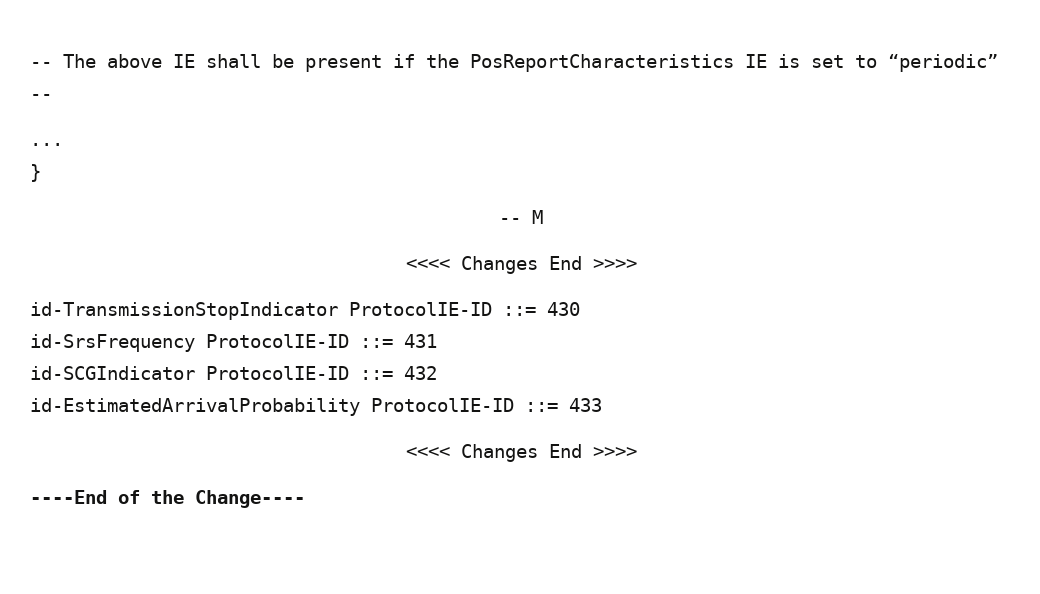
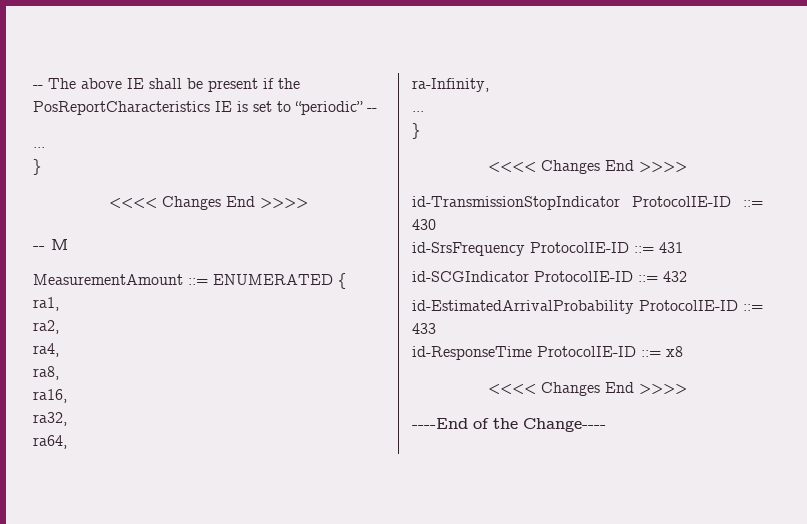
[499,210,543,224] -- M -> [109,196,308,210] [33,239,68,250] [33,273,346,289] [33,297,59,311] [33,320,59,334] [33,343,59,357] [33,366,59,380] [33,389,67,403] [33,412,67,426] [33,435,67,449] [412,78,489,92] [412,111,424,112] [412,123,420,139] <<<< Changes End >>>> // -- M // MeasurementAmount ::= ENUMERATED { // ra1, // ra2, // ra4, // ra8, // ra16, // ra32, // ra64, // ra-Infinity, // ... // }
(602, 405) none -> [412,346,683,360] // id-ResponseTime ProtocolIE-ID ::= x8

